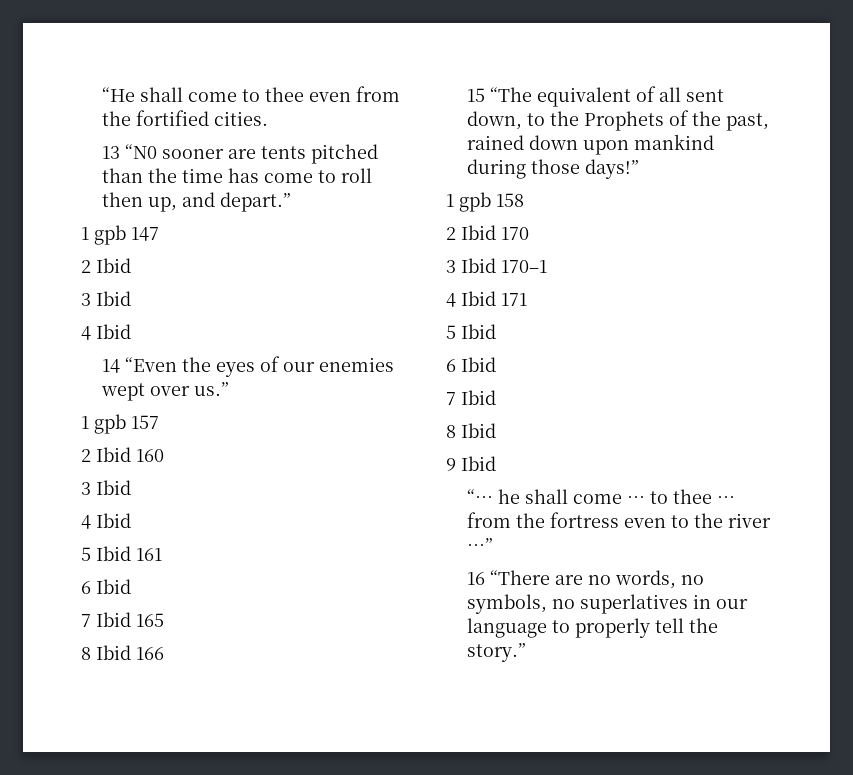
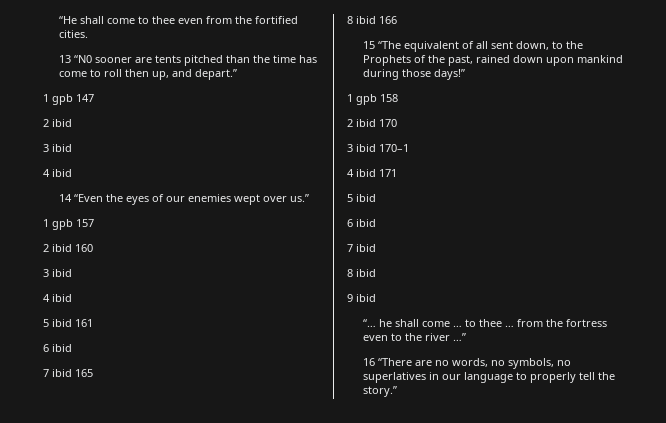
[96,258,131,273] [81,291,131,306] [81,324,131,340] Ibid // 3 Ibid // 4 Ibid -> [52,119,72,127] [43,144,72,152] [43,169,72,177] ibid // 3 ibid // 4 ibid
[96,447,131,462] Ibid -> [52,244,72,252] ibid
[96,480,131,495] [81,513,131,529] [81,546,131,561] Ibid // 4 Ibid // 5 Ibid -> [52,269,72,277] [43,294,72,302] [43,319,72,327] ibid // 4 ibid // 5 ibid
[96,579,131,594] [81,612,131,627] Ibid // 7 Ibid -> [52,344,72,352] [43,369,72,377] ibid // 7 ibid
[96,645,131,660] Ibid -> [356,16,376,24] ibid
[461,225,496,240] Ibid -> [356,119,376,127] ibid
[461,258,496,273] Ibid -> [356,144,376,152] ibid
[461,291,496,306] Ibid -> [356,169,376,177] ibid
[461,324,496,339] [446,357,496,372] [446,390,496,405] [446,423,496,438] Ibid // 6 Ibid // 7 Ibid // 8 Ibid -> [356,194,376,202] [347,219,376,227] [347,244,376,252] [347,269,376,277] ibid // 6 ibid // 7 ibid // 8 ibid
[461,456,496,471] Ibid -> [356,294,376,302] ibid

